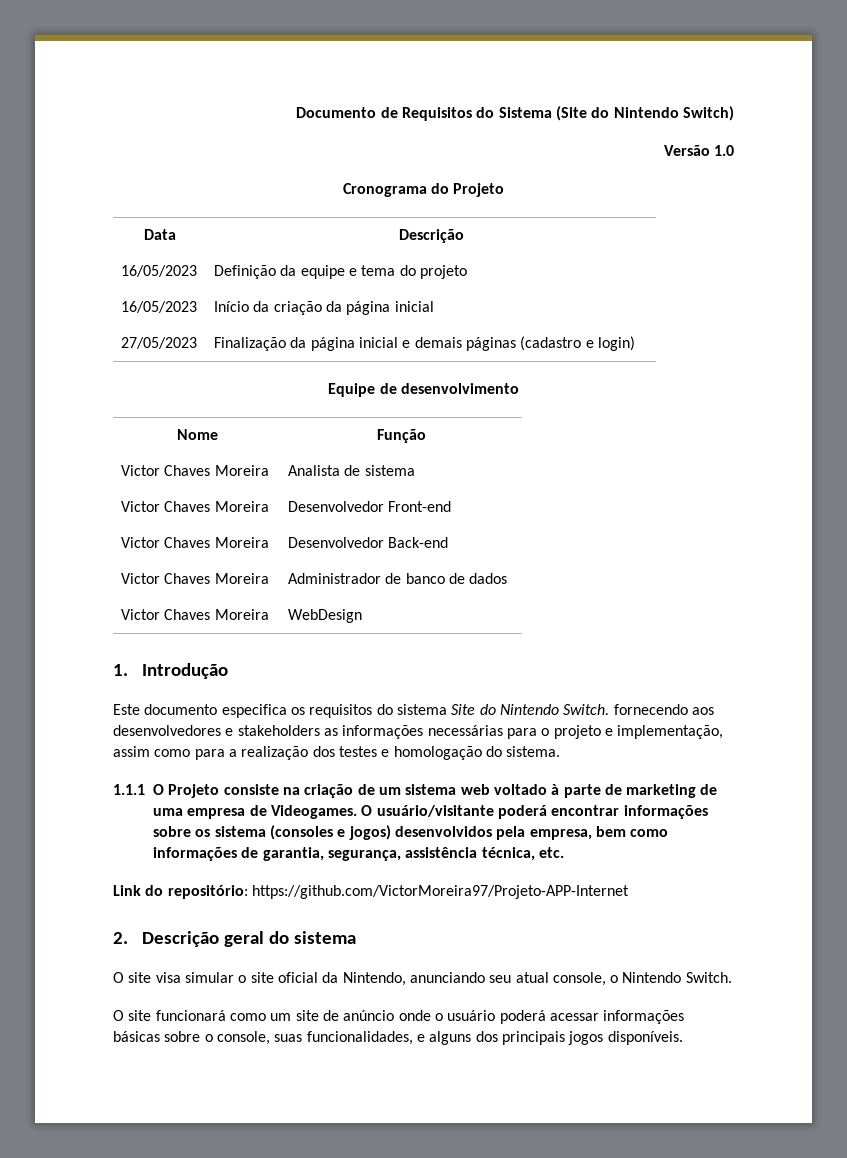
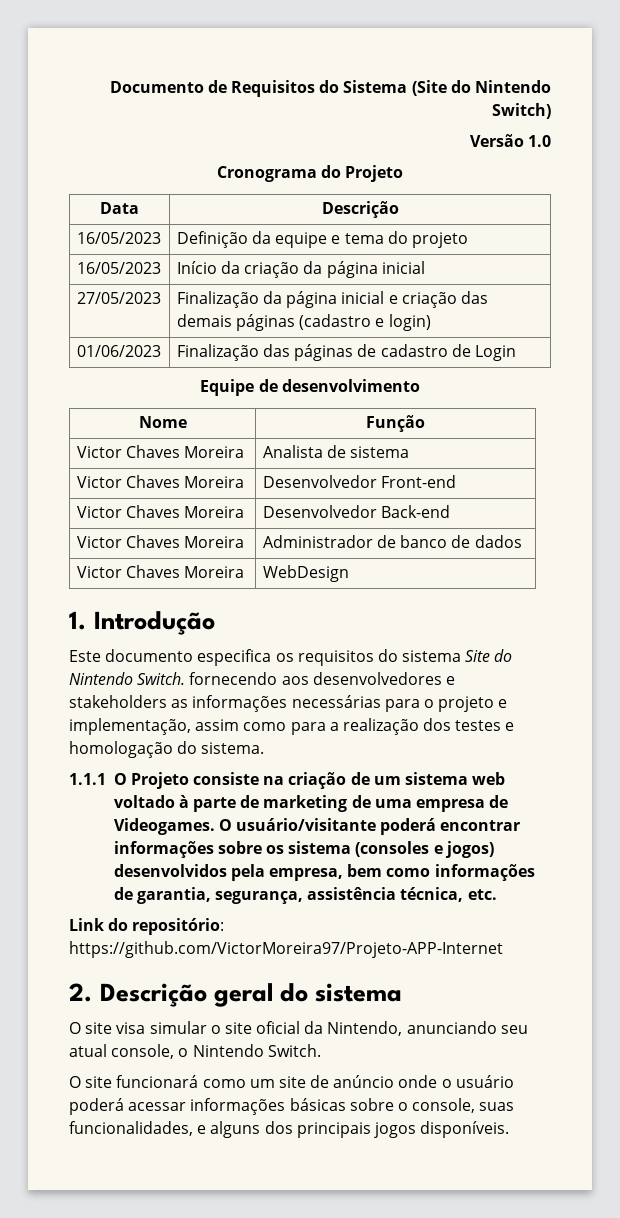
(411, 344) none -> [401,291,488,308] criação das
(635, 343) none -> [76,345,161,357] [176,344,516,361] // 01/06/2023 | Finalização das páginas de cadastro de Login

